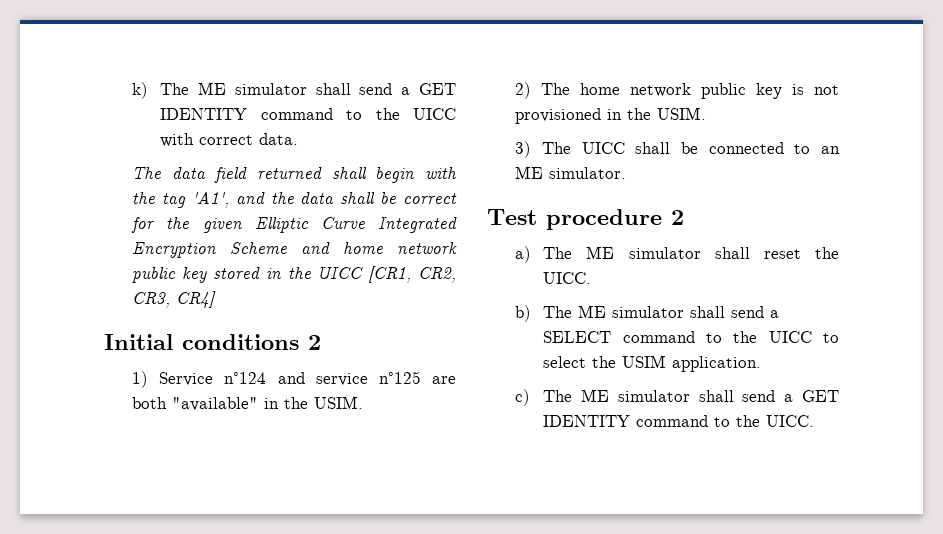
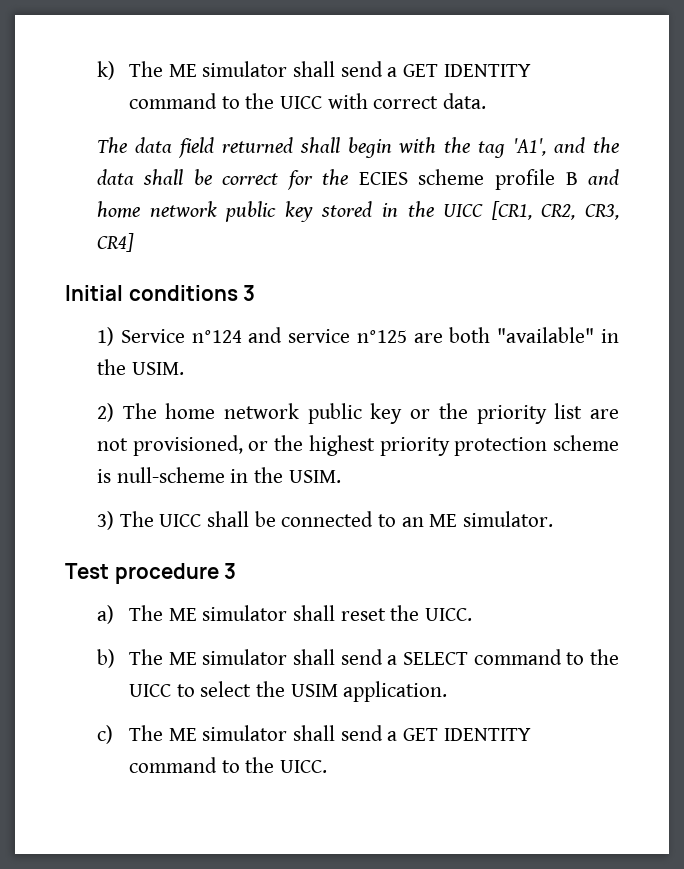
[202,217,457,233] [132,242,288,258] given Elliptic Curve Integrated Encryption Scheme -> [358,169,578,190] ECIES scheme profile B
[308,335,321,350] 2 -> [243,285,256,301] 3
[792,84,839,95] [515,108,602,124] is not provisioned -> [410,403,619,424] [96,435,619,456] [96,467,225,483] or the priority list are not provisioned, or the highest priority protection scheme is null-scheme
[671,210,684,225] 2 -> [224,563,237,579] 3

